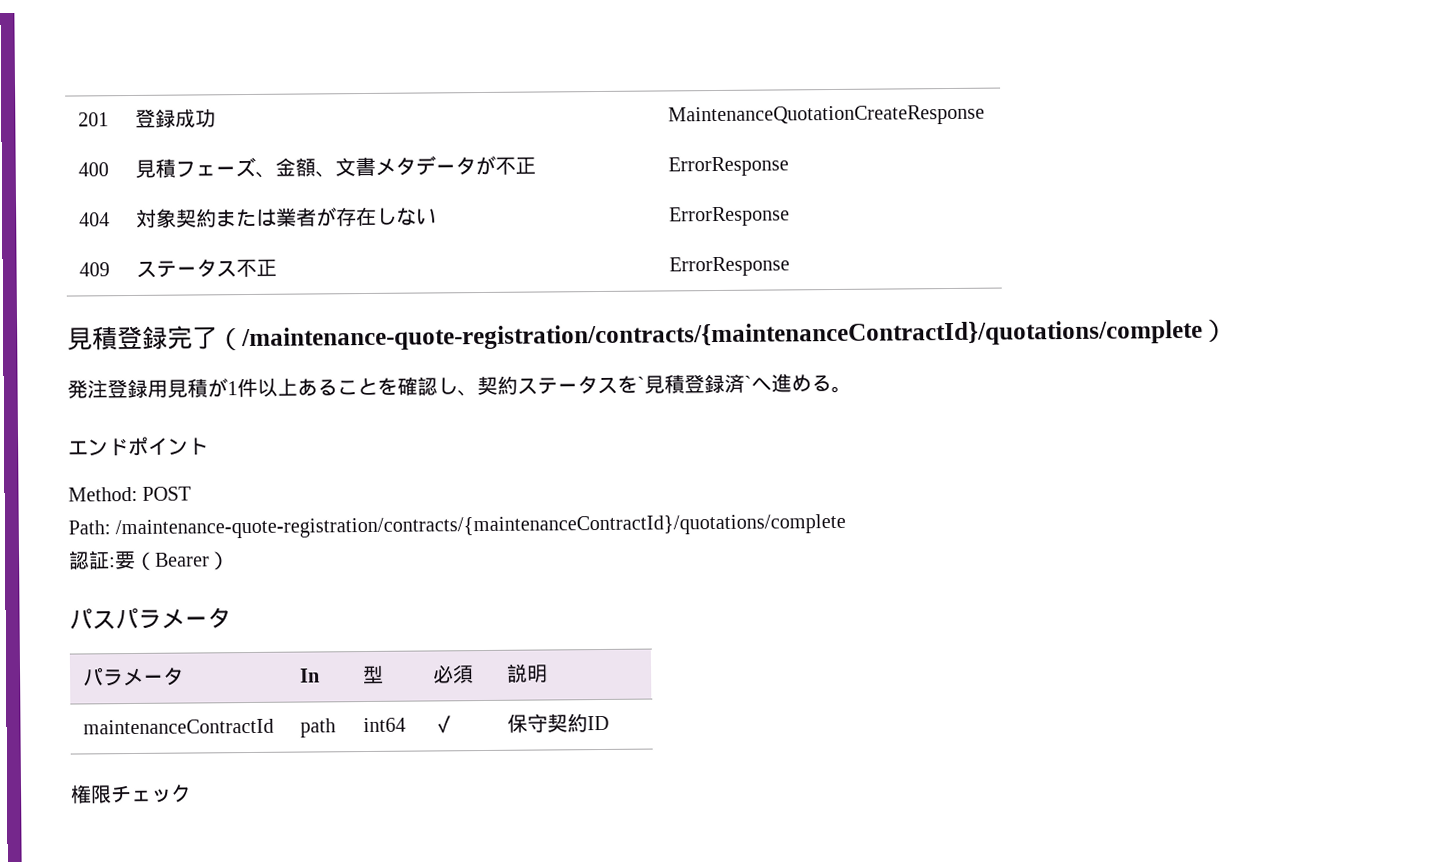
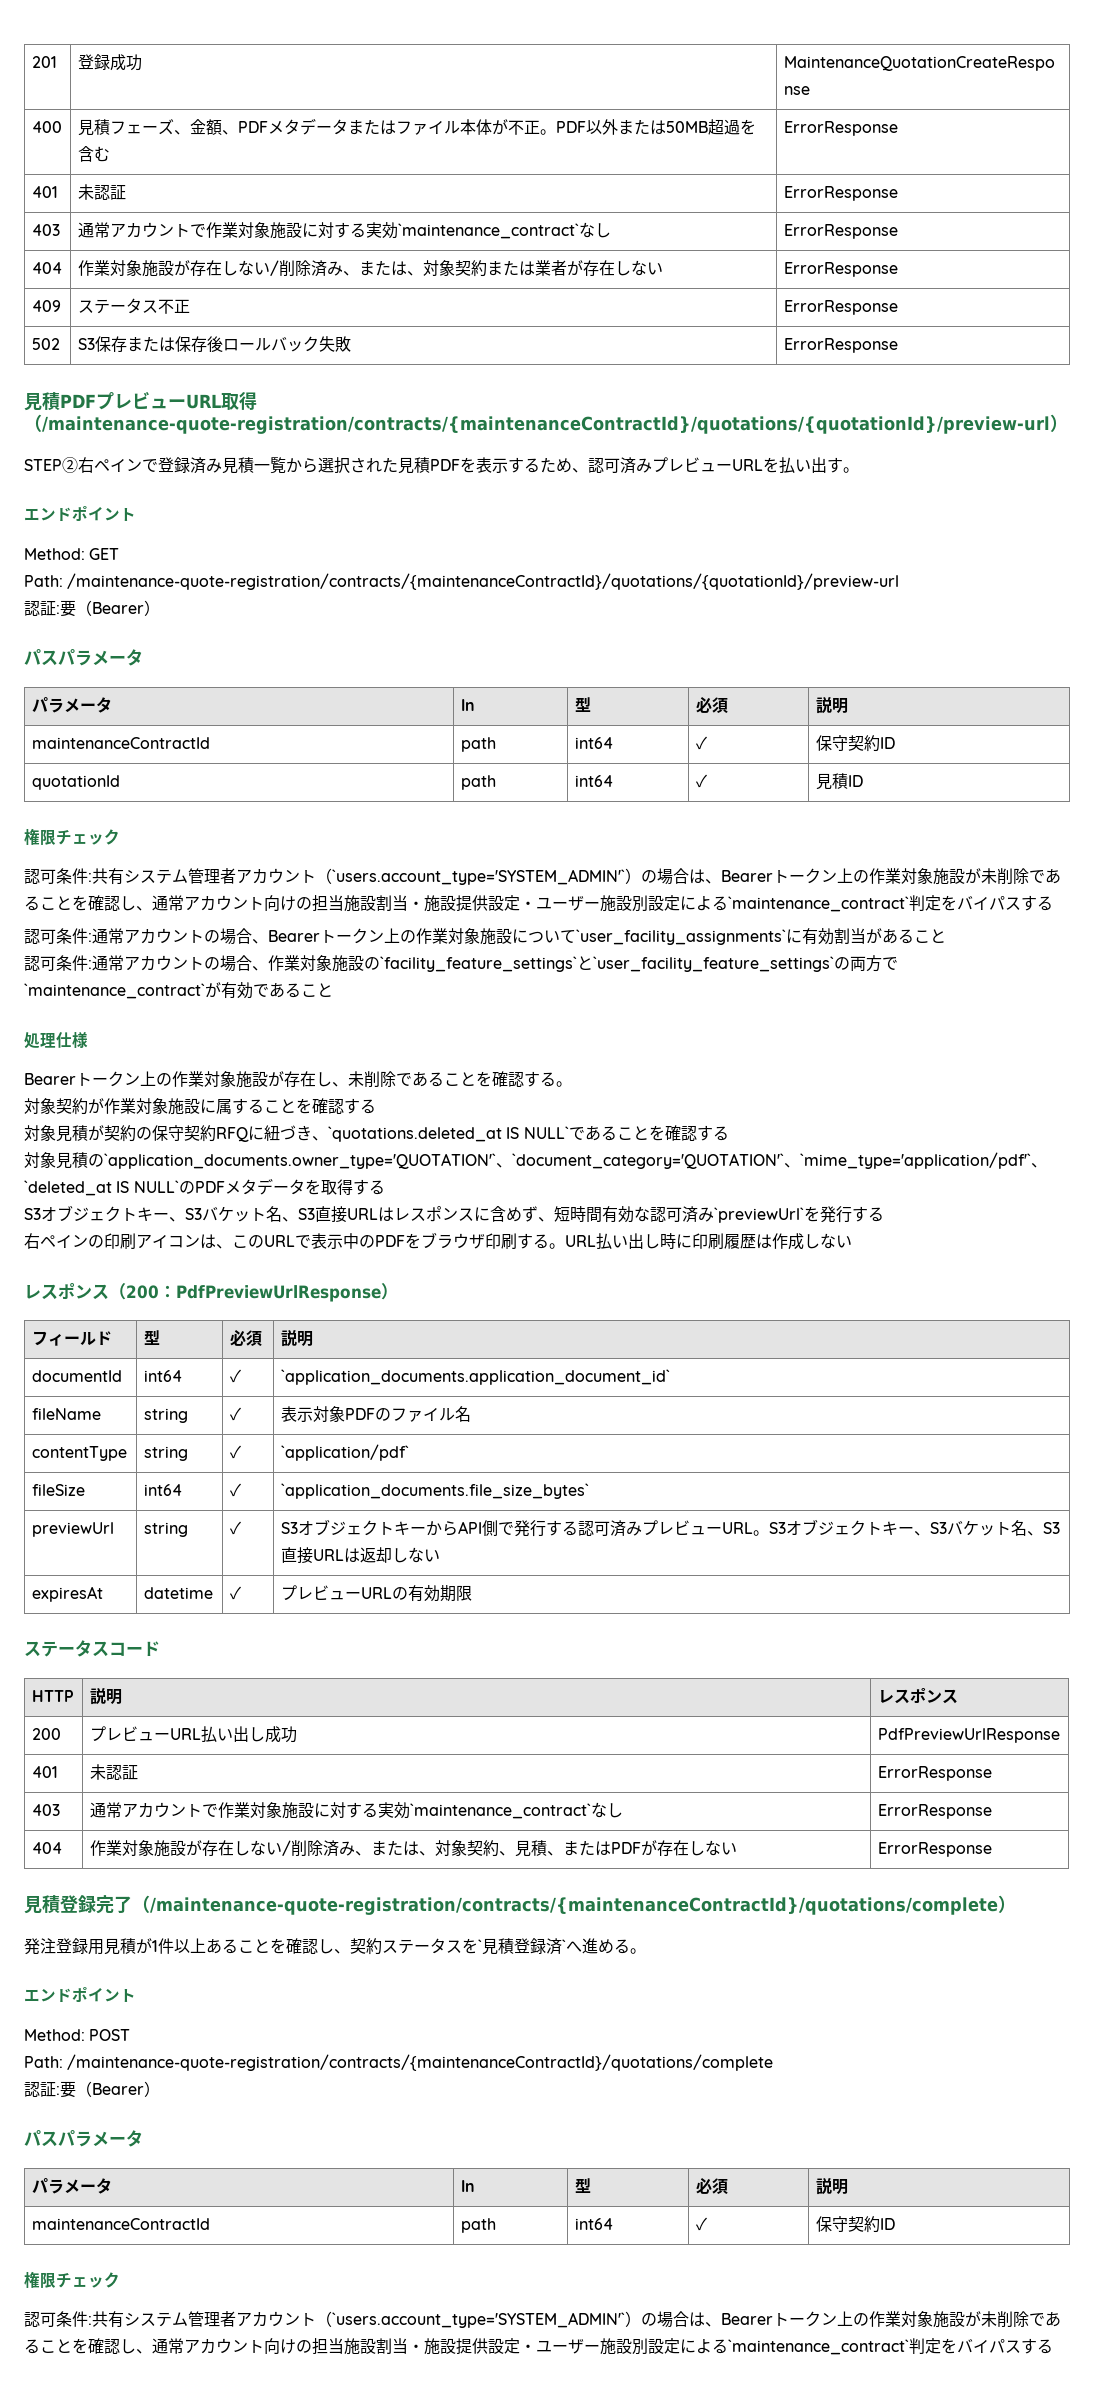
[335,155,537,177] [668,156,790,177] [79,212,111,227] 文書メタデータが不正 | ErrorResponse // 404 | -> [237,118,756,135] [77,146,110,162] [783,121,898,136] [31,186,58,198] [77,184,126,200] [783,186,898,201] [31,224,60,236] [77,222,611,239] [783,224,898,239] [31,262,62,274] [77,260,423,277] PDFメタデータまたはファイル本体が不正。PDF以外または50MB超過を含む | ErrorResponse // 401 | 未認証 | ErrorResponse // 403 | 通常アカウントで作業対象施設に対する実効`maintenance_contract`なし | ErrorResponse // 404 | 作業対象施設が存在しない/削除済み、または、
(791, 266) none -> [31,338,60,350] [77,336,351,352] [783,338,898,353] [24,391,257,411] [24,414,1068,434] [24,457,859,474] [24,506,136,521] [24,548,120,560] [24,573,900,590] [24,600,160,617] [24,649,143,666] [31,697,112,713] [460,699,475,711] [574,697,591,712] [695,697,728,713] [815,696,848,714] [31,737,210,749] [460,737,496,752] [574,737,613,749] [695,736,707,750] [815,735,895,752] [31,775,120,790] [460,775,496,790] [574,775,613,787] [695,774,707,788] [815,773,863,790] [24,828,120,845] [24,868,1061,885] [24,895,1053,912] [24,928,946,945] [24,955,898,972] [24,982,333,999] [24,1031,88,1049] [24,1071,572,1088] [24,1098,376,1115] [24,1125,729,1142] [24,1152,1047,1169] [24,1178,385,1196] [24,1205,884,1223] [24,1232,852,1250] [24,1282,398,1302] [31,1331,112,1346] [143,1330,160,1345] [229,1330,262,1346] [280,1329,313,1347] [31,1370,122,1382] [143,1370,182,1382] [229,1369,241,1383] [280,1369,670,1385] [31,1408,101,1420] [143,1408,188,1423] [229,1407,241,1421] [280,1406,471,1422] [31,1446,127,1461] [143,1446,188,1461] [229,1445,241,1459] [280,1444,409,1461] [31,1484,85,1496] [143,1484,182,1496] [229,1483,241,1497] [280,1483,589,1499] [31,1522,114,1537] [143,1522,188,1537] [229,1521,241,1535] [280,1519,1060,1537] [280,1547,440,1564] [31,1586,103,1602] [143,1587,213,1599] [229,1586,241,1600] [280,1585,472,1602] [24,1640,160,1657] [31,1690,74,1702] [89,1687,122,1705] [877,1688,958,1704] [31,1728,61,1740] [89,1726,297,1743] [877,1728,1060,1743] [31,1766,58,1778] [89,1764,138,1780] [877,1766,992,1781] [31,1804,60,1816] [89,1802,623,1819] [877,1804,992,1819] [31,1842,62,1854] [89,1840,737,1857] [877,1842,992,1857] // 502 | S3保存または保存後ロールバック失敗 | ErrorResponse // 見積PDFプレビューURL取得（/maintenance-quote-registration/contracts/{maintenanceContractId}/quotations/{quotationId}/preview-url） // STEP②右ペインで登録済み見積一覧から選択された見積PDFを表示するため、認可済みプレビューURLを払い出す。 // エンドポイント // Method: GET // Path: /maintenance-quote-registration/contracts/{maintenanceContractId}/quotations/{quotationId}/preview-url // 認証:要（Bearer） // パスパラメータ // パラメータ | In | 型 | 必須 | 説明 // maintenanceContractId | path | int64 | ✓ | 保守契約ID // quotationId | path | int64 | ✓ | 見積ID // 権限チェック // 認可条件:共有システム管理者アカウント（`users.account_type='SYSTEM_ADMIN'`）の場合は、Bearerトークン上の作業対象施設が未削除であることを確認し、通常アカウント向けの担当施設割当・施設提供設定・ユーザー施設別設定による`maintenance_contract`判定をバイパスする // 認可条件:通常アカウントの場合、Bearerトークン上の作業対象施設について`user_facility_assignments`に有効割当があること // 認可条件:通常アカウントの場合、作業対象施設の`facility_feature_settings`と`user_facility_feature_settings`の両方で`maintenance_contract`が有効であること // 処理仕様 // Bearerトークン上の作業対象施設が存在し、未削除であることを確認する。 // 対象契約が作業対象施設に属することを確認する // 対象見積が契約の保守契約RFQに紐づき、`quotations.deleted_at IS NULL`であることを確認する // 対象見積の`application_documents.owner_type='QUOTATION'`、`document_category='QUOTATION'`、`mime_type='application/pdf'`、`deleted_at IS NULL`のPDFメタデータを取得する // S3オブジェクトキー、S3バケット名、S3直接URLはレスポンスに含めず、短時間有効な認可済み`previewUrl`を発行する // 右ペインの印刷アイコンは、このURLで表示中のPDFをブラウザ印刷する。URL払い出し時に印刷履歴は作成しない // レスポンス（200：PdfPreviewUrlResponse） // フィールド | 型 | 必須 | 説明 // documentId | int64 | ✓ | `application_documents.application_document_id` // fileName | string | ✓ | 表示対象PDFのファイル名 // contentType | string | ✓ | `application/pdf` // fileSize | int64 | ✓ | `application_documents.file_size_bytes` // previewUrl | string | ✓ | S3オブジェクトキーからAPI側で発行する認可済みプレビューURL。S3オブジェクトキー、S3バケット名、S3直接URLは返却しない // expiresAt | datetime | ✓ | プレビューURLの有効期限 // ステータスコード // HTTP | 説明 | レスポンス // 200 | プレビューURL払い出し成功 | PdfPreviewUrlResponse // 401 | 未認証 | ErrorResponse // 403 | 通常アカウントで作業対象施設に対する実効`maintenance_contract`なし | ErrorResponse // 404 | 作業対象施設が存在しない/削除済み、または、対象契約、見積、またはPDFが存在しない | ErrorResponse
(192, 793) none -> [24,2311,1061,2328] [24,2338,1053,2355] // 認可条件:共有システム管理者アカウント（`users.account_type='SYSTEM_ADMIN'`）の場合は、Bearerトークン上の作業対象施設が未削除であることを確認し、通常アカウント向けの担当施設割当・施設提供設定・ユーザー施設別設定による`maintenance_contract`判定をバイパスする

